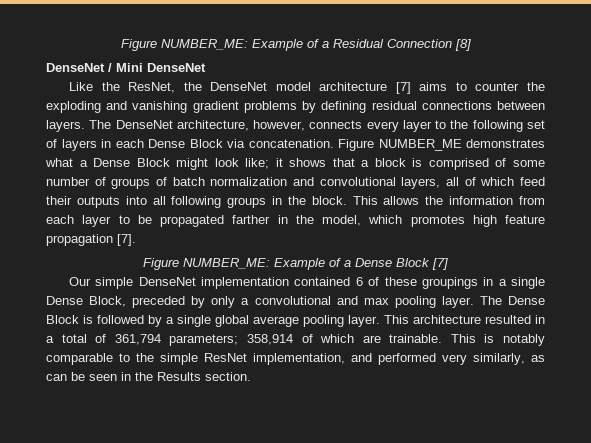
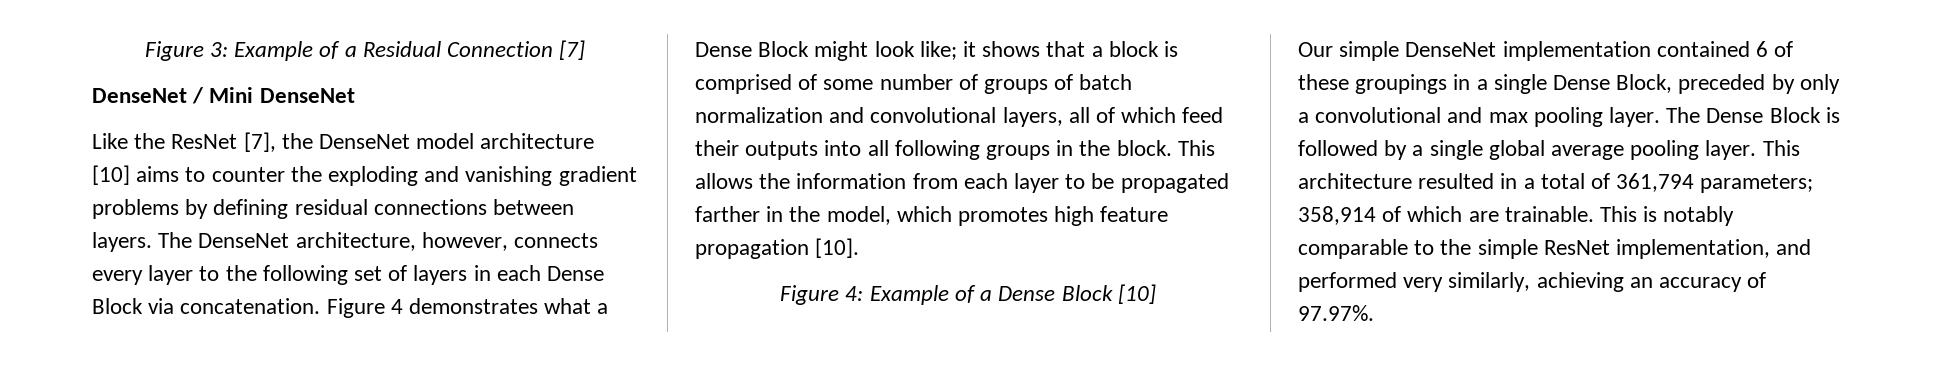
[120,39,248,51] Figure NUMBER_ME: -> [144,41,228,61] Figure 3:
[454,39,471,51] [8] -> [559,40,586,60] [7]
[128,82,176,93] ResNet, -> [171,132,276,152] ResNet [7],
[395,82,411,94] [7] -> [92,165,130,185] [10]
[378,139,462,151] NUMBER_ME -> [390,299,403,314] 4
[117,234,136,246] [143,258,270,270] [7]. // Figure NUMBER_ME: -> [815,238,860,258] [780,285,864,305] [10]. // Figure 4:
[432,258,448,270] [7] -> [1117,284,1156,304] [10]
[531,355,545,362] [46,372,251,381] as can be seen in the Results section. -> [1536,272,1767,292] [1298,305,1374,321] achieving an accuracy of 97.97%.

